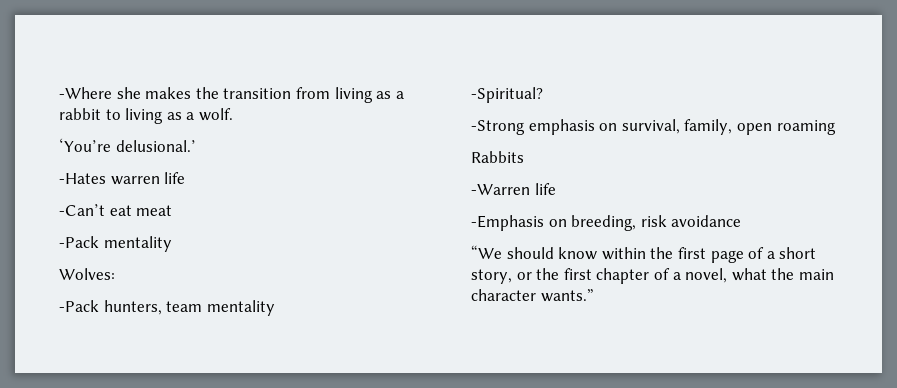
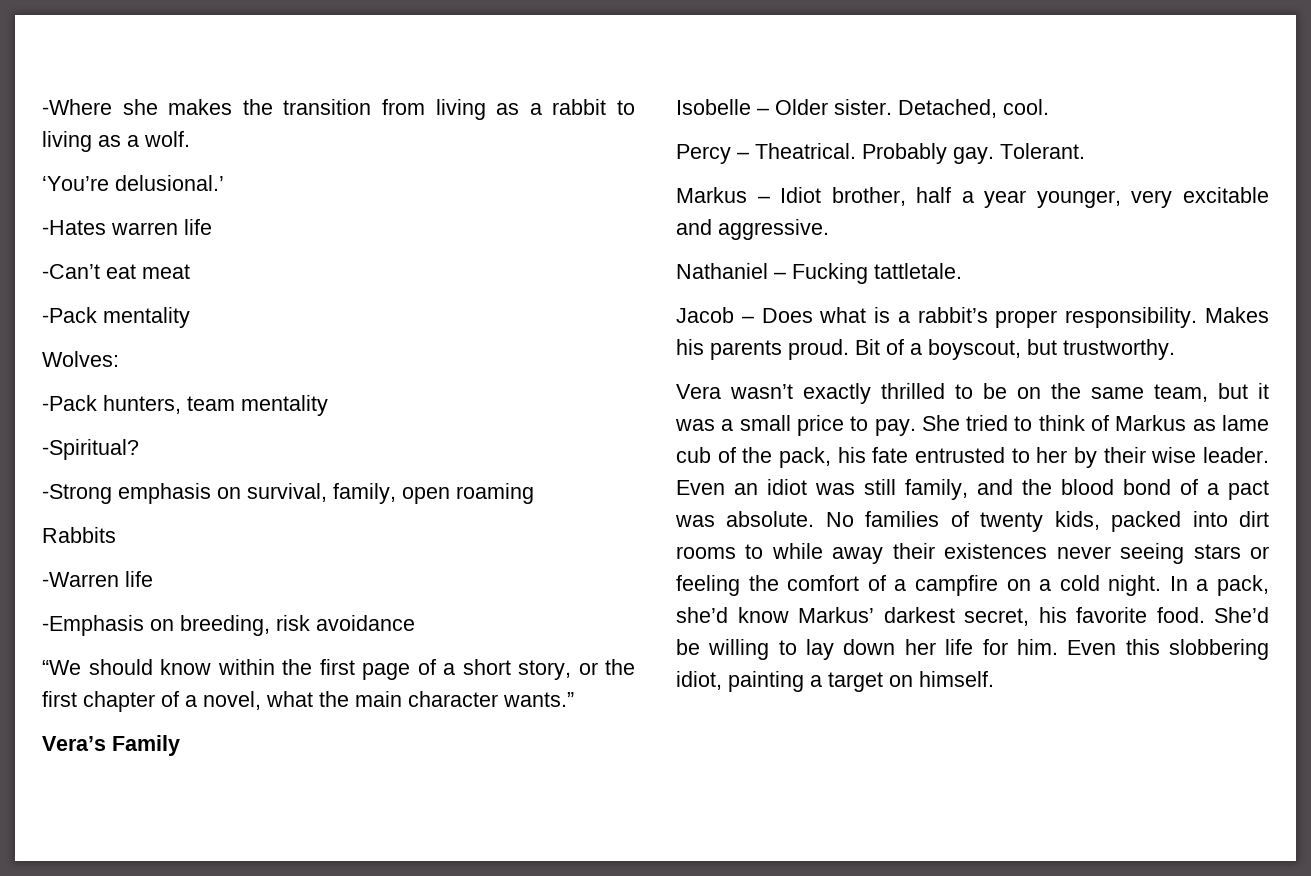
(594, 295) none -> [42,735,180,756] [676,99,1049,118] [676,143,1085,164] [676,187,1269,208] [676,219,829,240] [676,263,962,284] [676,307,1269,328] [676,339,1175,360] [676,383,1269,404] [675,415,1269,436] [676,447,1269,468] [676,479,1269,500] [675,511,1269,532] [676,543,1269,564] [676,575,1269,596] [676,607,1269,626] [676,639,1269,660] [676,671,994,692] // Vera’s Family // Isobelle – Older sister. Detached, cool. // Percy – Theatrical. Probably gay. Tolerant. // Markus – Idiot brother, half a year younger, very excitable and aggressive. // Nathaniel – Fucking tattletale. // Jacob – Does what is a rabbit’s proper responsibility. Makes his parents proud. Bit of a boyscout, but trustworthy. // Vera wasn’t exactly thrilled to be on the same team, but it was a small price to pay. She tried to think of Markus as lame cub of the pack, his fate entrusted to her by their wise leader. Even an idiot was still family, and the blood bond of a pact was absolute. No families of twenty kids, packed into dirt rooms to while away their existences never seeing stars or feeling the comfort of a campfire on a cold night. In a pack, she’d know Markus’ darkest secret, his favorite food. She’d be willing to lay down her life for him. Even this slobbering idiot, painting a target on himself.

